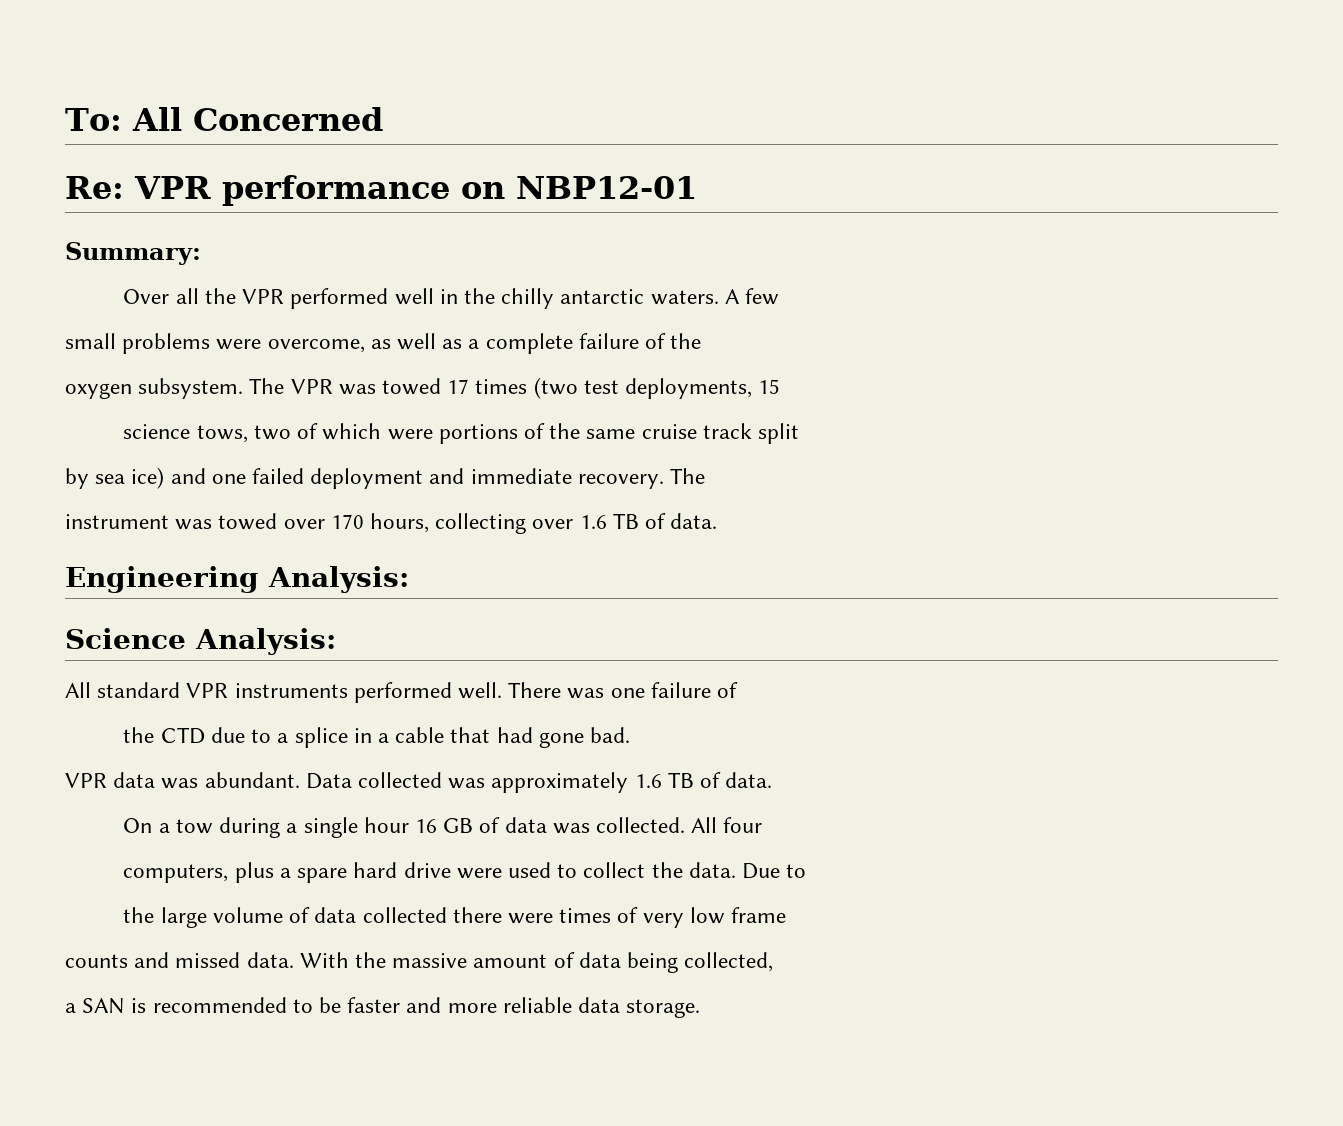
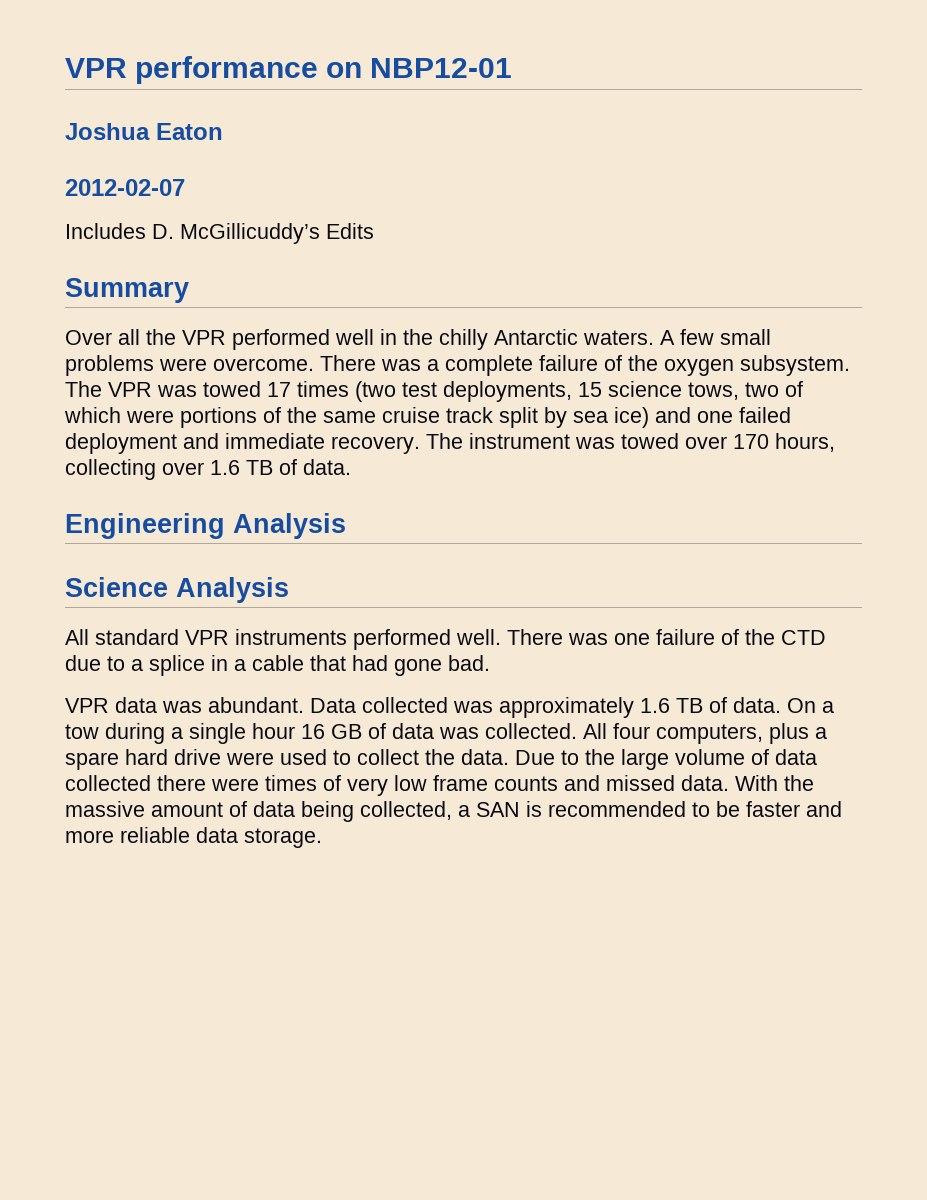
[65,107,383,131] [65,176,124,199] To: All Concerned // Re: -> (65, 68) none
[65,242,201,265] Summary: -> [65,123,223,140] [65,179,185,196] [65,223,374,244] [65,278,189,303] Joshua Eaton // 2012-02-07 // Includes D. McGillicuddy’s Edits // Summary
[560,289,645,304] antarctic -> [494,329,578,345] Antarctic
(779, 296) // -> (714, 337) none
[267,333,463,353] overcome, as well as -> [213,355,421,371] overcome. There was
(702, 341) // -> (658, 363) none
(781, 386) // -> (602, 389) none
(799, 433) // -> (538, 417) none
(706, 476) // -> (463, 441) none
[268,566,409,593] Analysis: -> [233,513,346,539] Analysis
[195,628,336,655] Analysis: -> [176,577,289,603] Analysis
(739, 690) // -> (739, 637) none
(773, 780) // -> (781, 705) none
(763, 825) // -> (650, 731) none
(807, 871) // -> (579, 757) none
(786, 915) // -> (488, 783) none
(774, 962) // -> (452, 810) none

